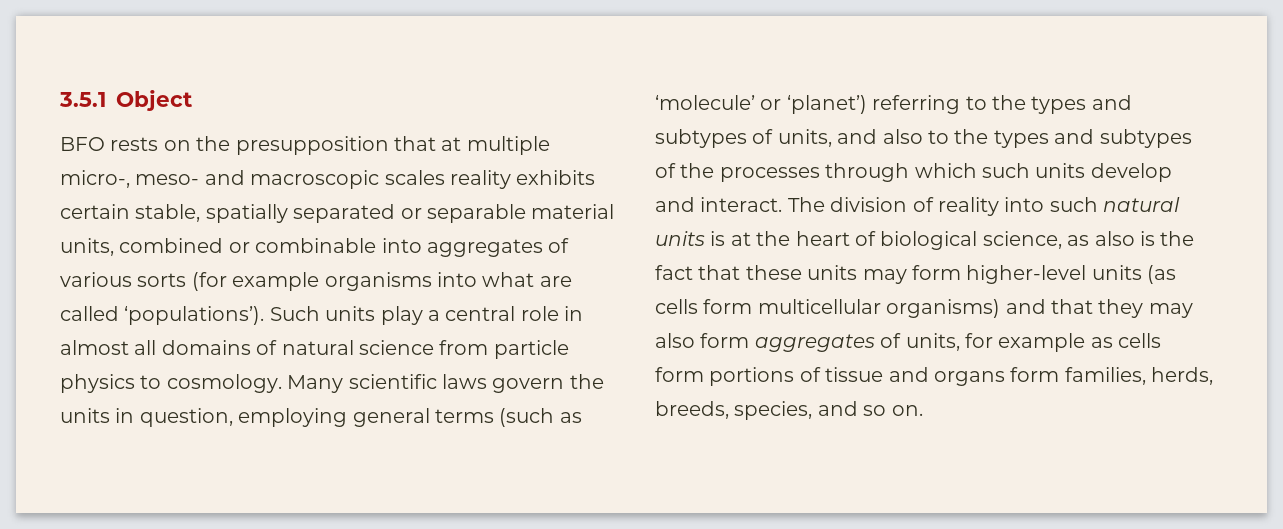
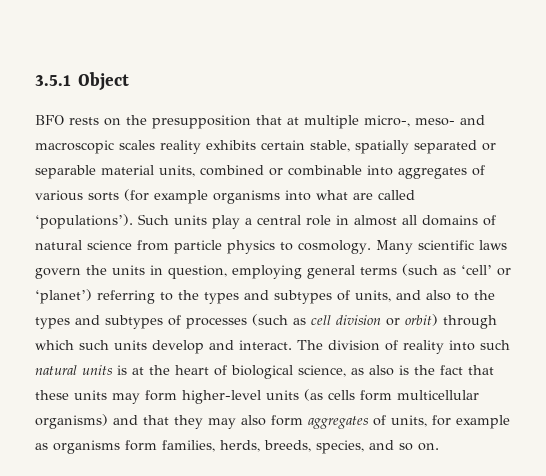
[655,95,755,110] ‘molecule’ -> [461,265,492,275] ‘cell’
[680,163,820,182] the processes -> [186,314,438,329] processes (such as cell division or orbit)
[1118,333,1162,348] [655,367,1005,386] cells form portions of tissue and organs -> [53,440,120,454] organisms

